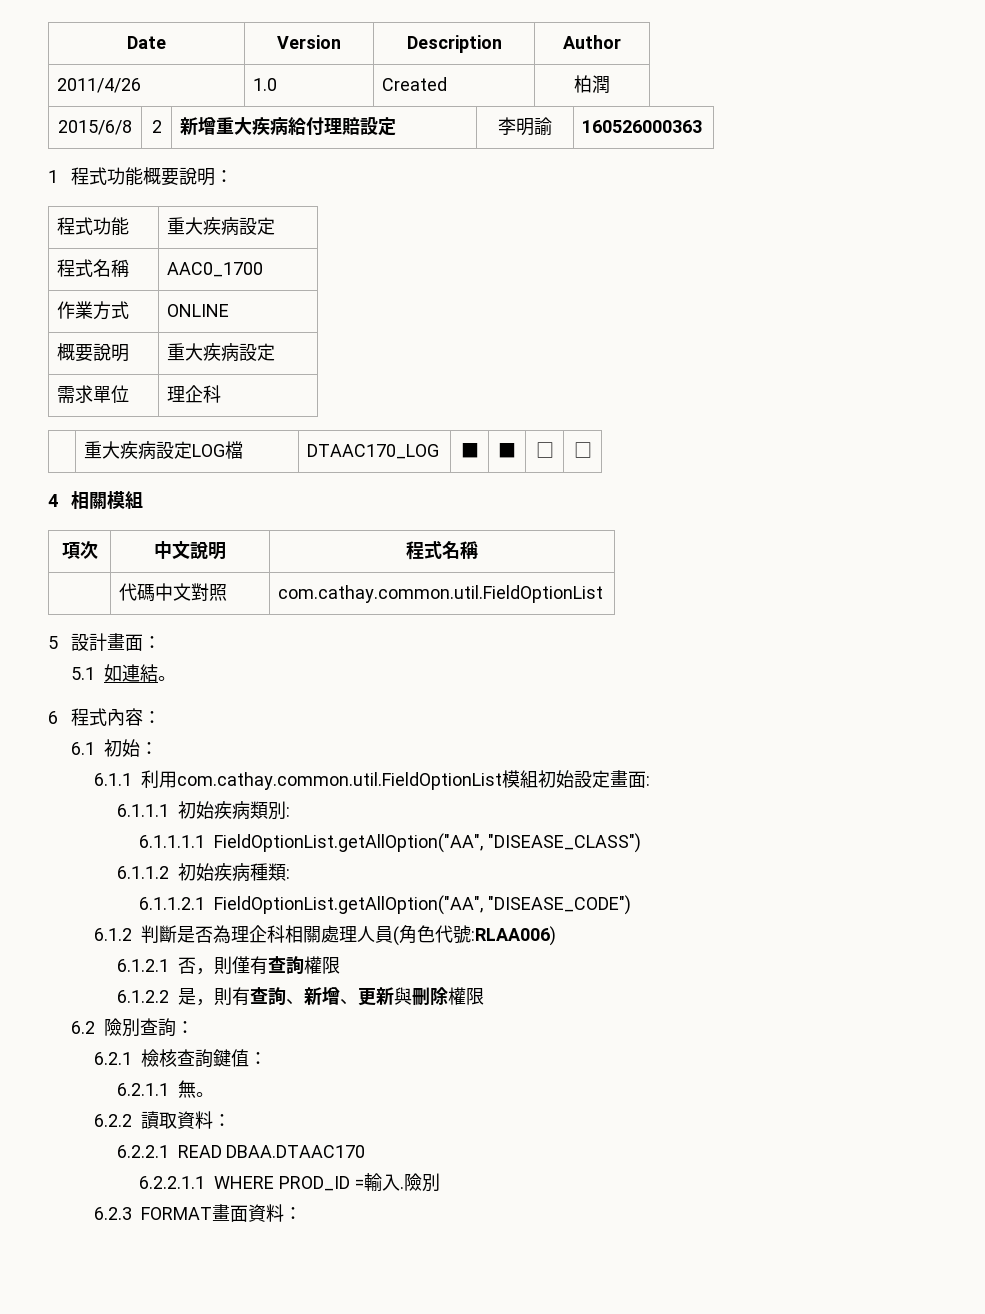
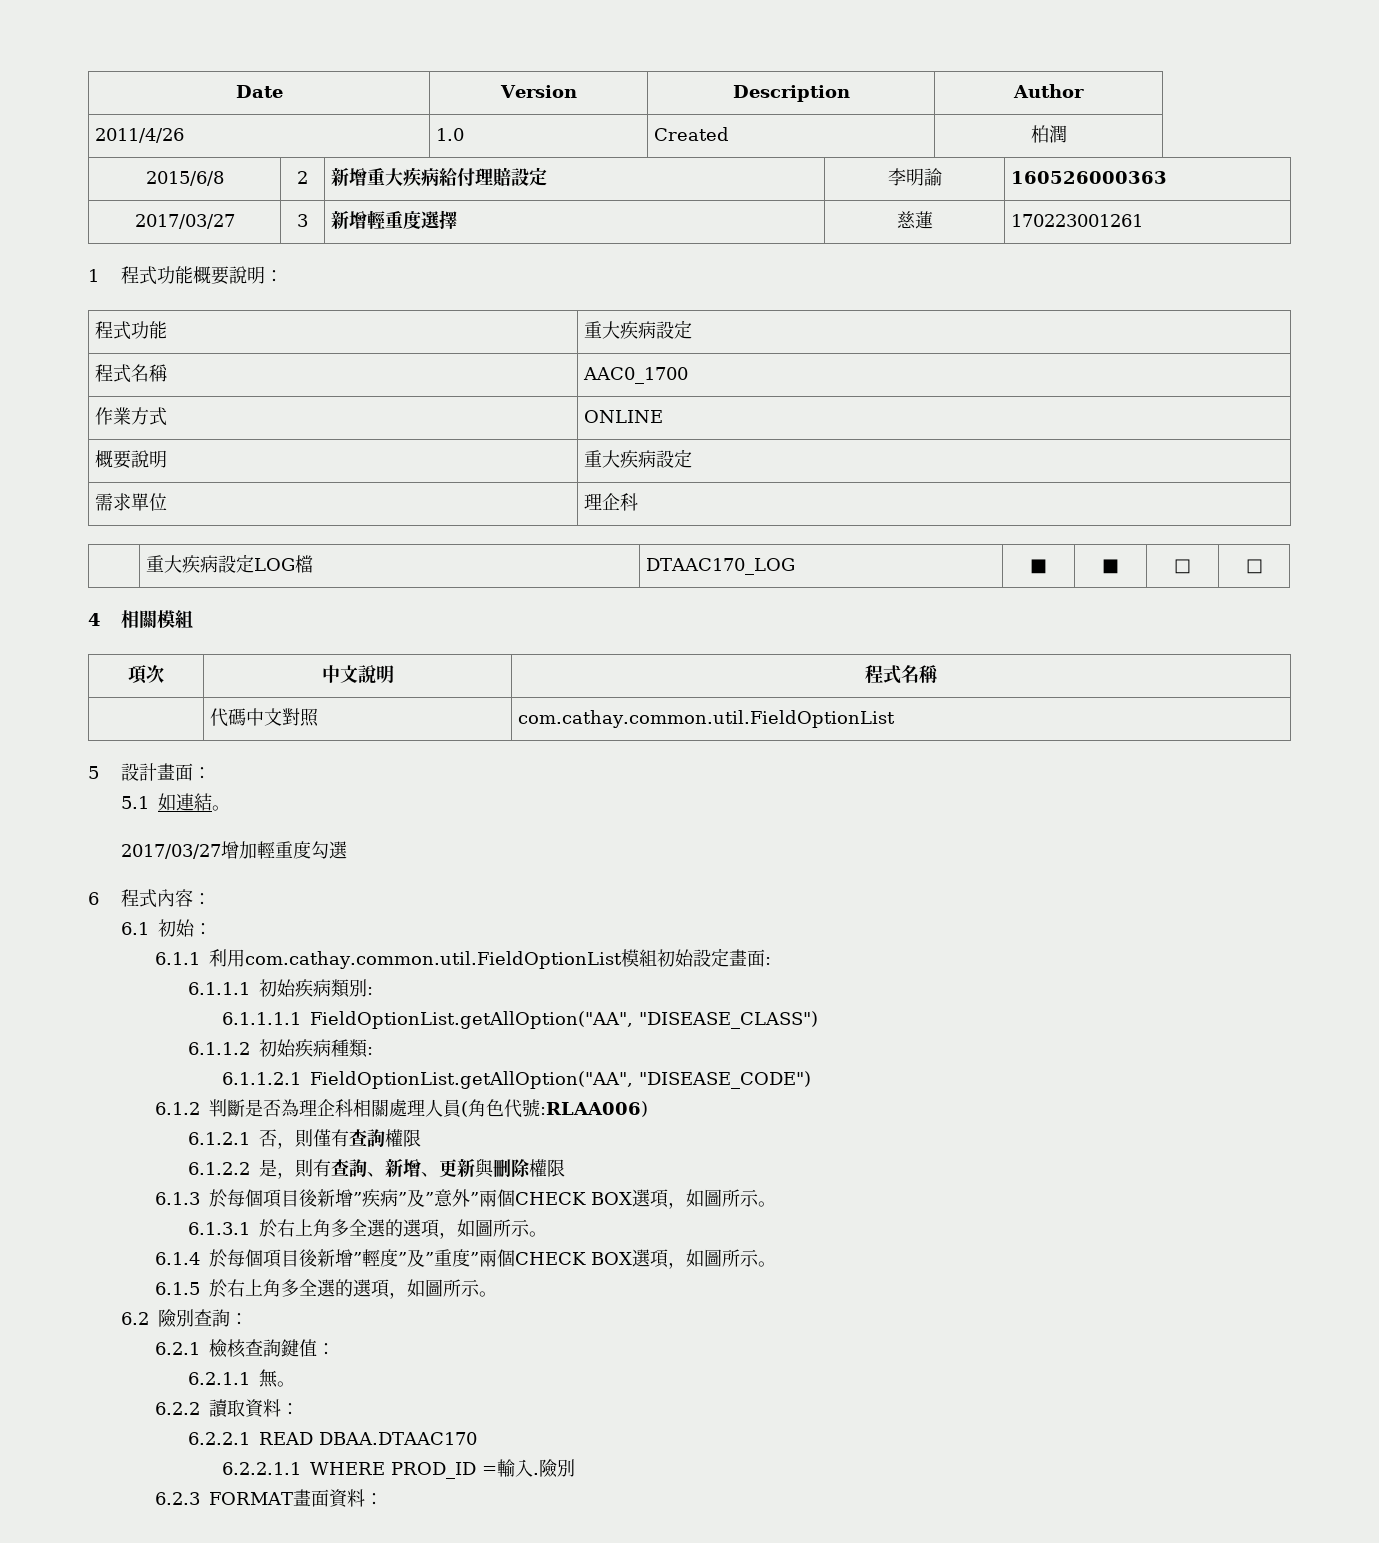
(703, 126) none -> [134,214,235,229] [297,214,308,227] [331,210,458,229] [896,211,933,229] [1011,214,1144,227] // 2017/03/27 | 3 | 新增輕重度選擇 | 慈蓮 | 170223001261
(176, 678) none -> [121,841,349,859] // 2017/03/27增加輕重度勾選
(484, 996) none -> [154,1189,776,1209] [188,1219,548,1239] [154,1249,776,1269] [154,1279,497,1299] // 6.1.3於每個項目後新增”疾病”及”意外”兩個CHECK BOX選項，如圖所示。 // 6.1.3.1於右上角多全選的選項，如圖所示。 // 6.1.4於每個項目後新增”輕度”及”重度”兩個CHECK BOX選項，如圖所示。 // 6.1.5於右上角多全選的選項，如圖所示。

